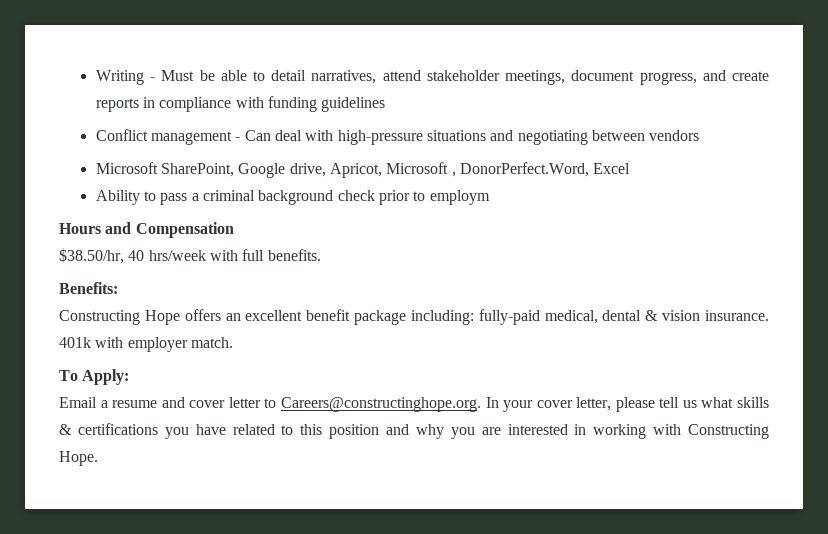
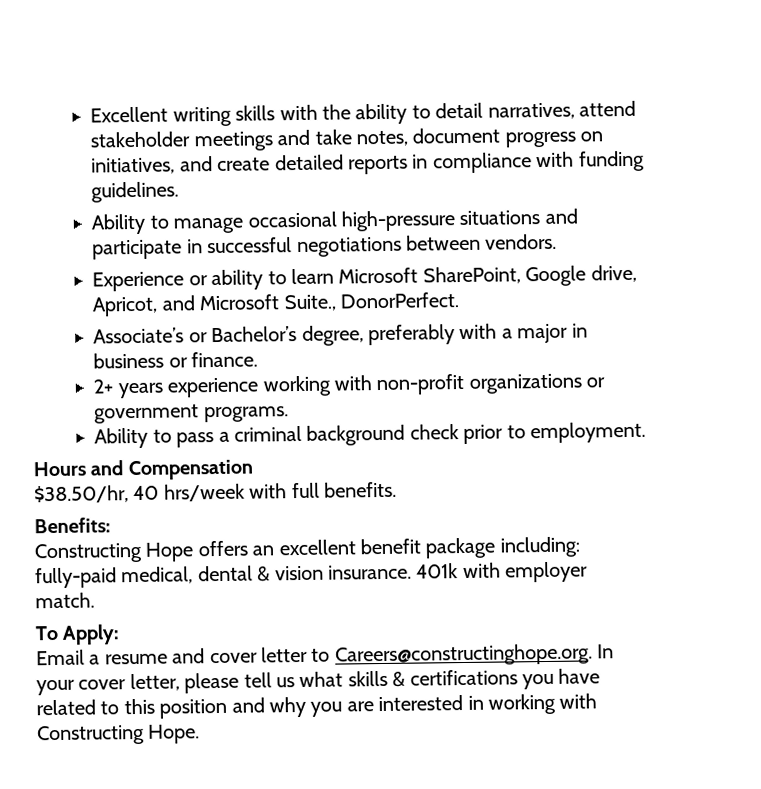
[95,70,247,85] Writing - Must be able -> [90,103,408,127] Excellent writing skills with the ability
[505,70,697,85] meetings, document progress, -> [193,127,604,152] [91,157,176,175] meetings and take notes, document progress on initiatives,
(769, 76) none -> [274,154,344,171] detailed
[321,97,386,112] [95,129,700,145] guidelines // Conflict management - Can deal with high-pressure situations and negotiating between vendors // -> [91,181,180,203] [91,208,578,235] [92,233,558,260] [92,268,334,292] guidelines. // Ability to manage occasional high-pressure situations and participate in successful negotiations between vendors. // Experience or ability to learn
[386,162,631,177] Microsoft , DonorPerfect.Word, Excel -> [161,292,459,312] [93,323,588,346] [93,351,259,369] [93,373,606,399] [94,404,289,424] and Microsoft Suite., DonorPerfect. // Associate’s or Bachelor’s degree, preferably with a major in business or finance. // 2+ years experience working with non-profit organizations or government programs.
[429,190,490,205] employm -> [529,421,646,444] employment.

